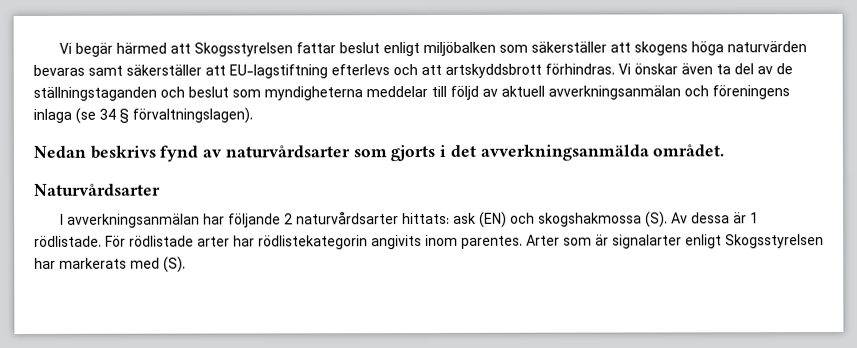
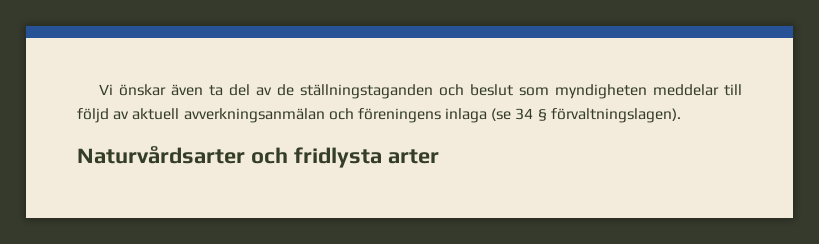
[59,41,808,57] [33,63,631,79] Vi begär härmed att Skogsstyrelsen fattar beslut enligt miljöbalken som säkerställer att skogens höga naturvärden bevaras samt säkerställer att EU-lagstiftning efterlevs och att artskyddsbrott förhindras. Vi -> [99,84,114,95] Vi
[264,86,363,101] myndigheterna -> [555,84,648,99] myndigheten
[33,144,725,162] [34,183,161,196] [60,211,760,228] [34,234,824,250] [34,256,186,273] Nedan beskrivs fynd av naturvårdsarter som gjorts i det avverkningsanmälda området. // Naturvårdsarter // I avverkningsanmälan har följande 2 naturvårdsarter hittats: ask (EN) och skogshakmossa (S). Av dessa är 1 rödlistade. För rödlistade arter har rödlistekategorin angivits inom parentes. Arter som är signalarter enligt Skogsstyrelsen har markerats med (S). -> [77,146,439,168] Naturvårdsarter och fridlysta arter

